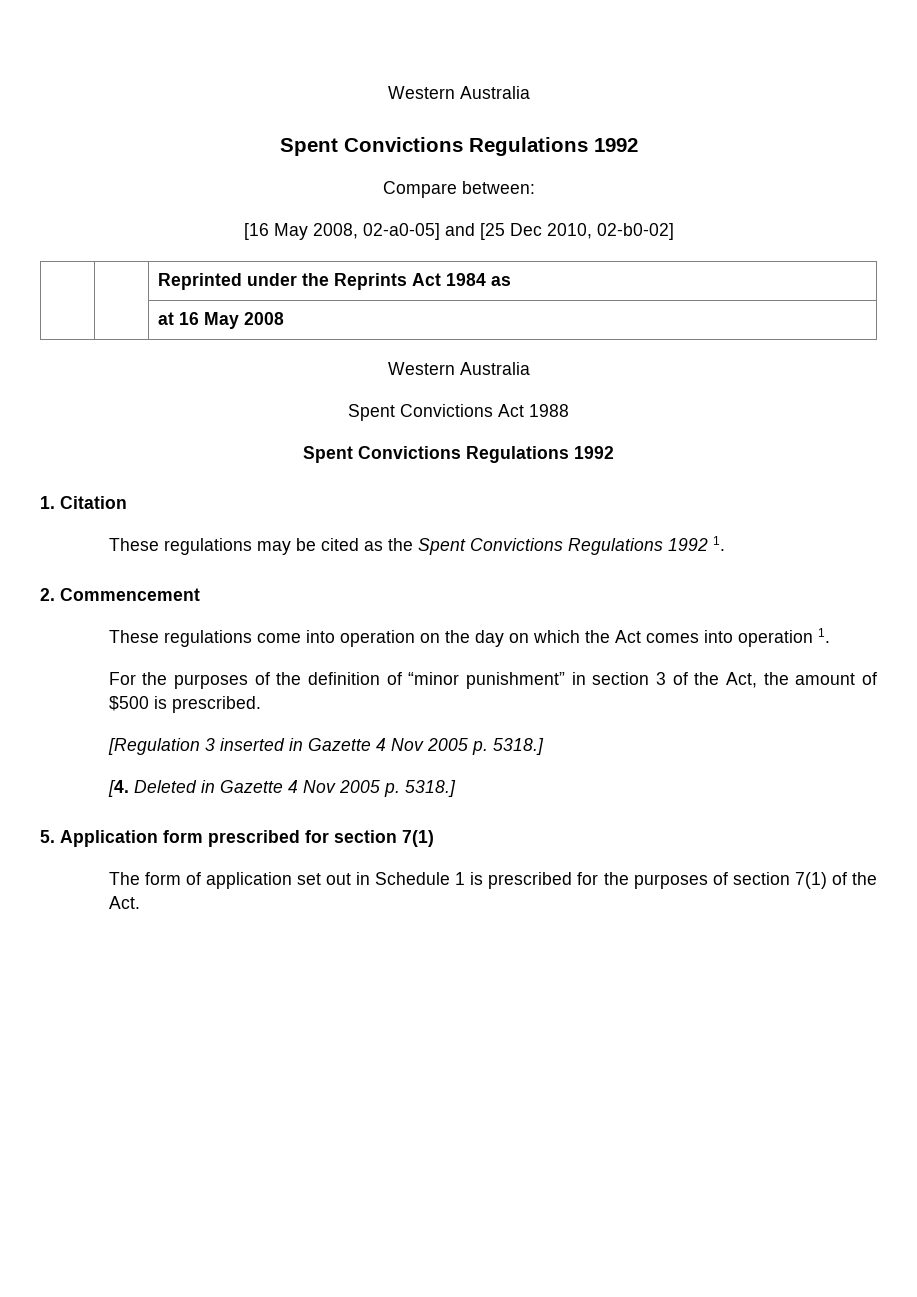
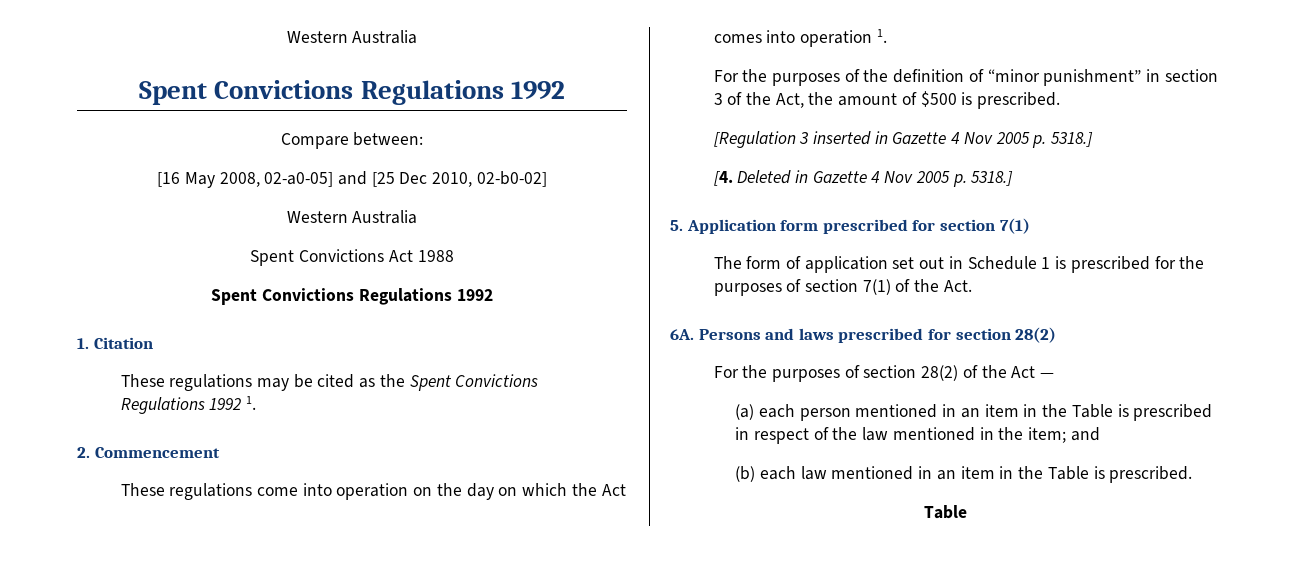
[157,273,511,290] [157,312,284,329] // | | Reprinted under the Reprints Act 1984 as // | | at 16 May 2008 -> (547, 179) none
(140, 902) none -> [670,327,1057,343] [713,365,1055,382] [735,404,1213,421] [735,427,1100,444] [735,466,1193,483] [923,505,967,519] // 6A. Persons and laws prescribed for section 28(2) // For the purposes of section 28(2) of the Act — // (a) each person mentioned in an item in the Table is prescribed in respect of the law mentioned in the item; and // (b) each law mentioned in an item in the Table is prescribed. // Table

